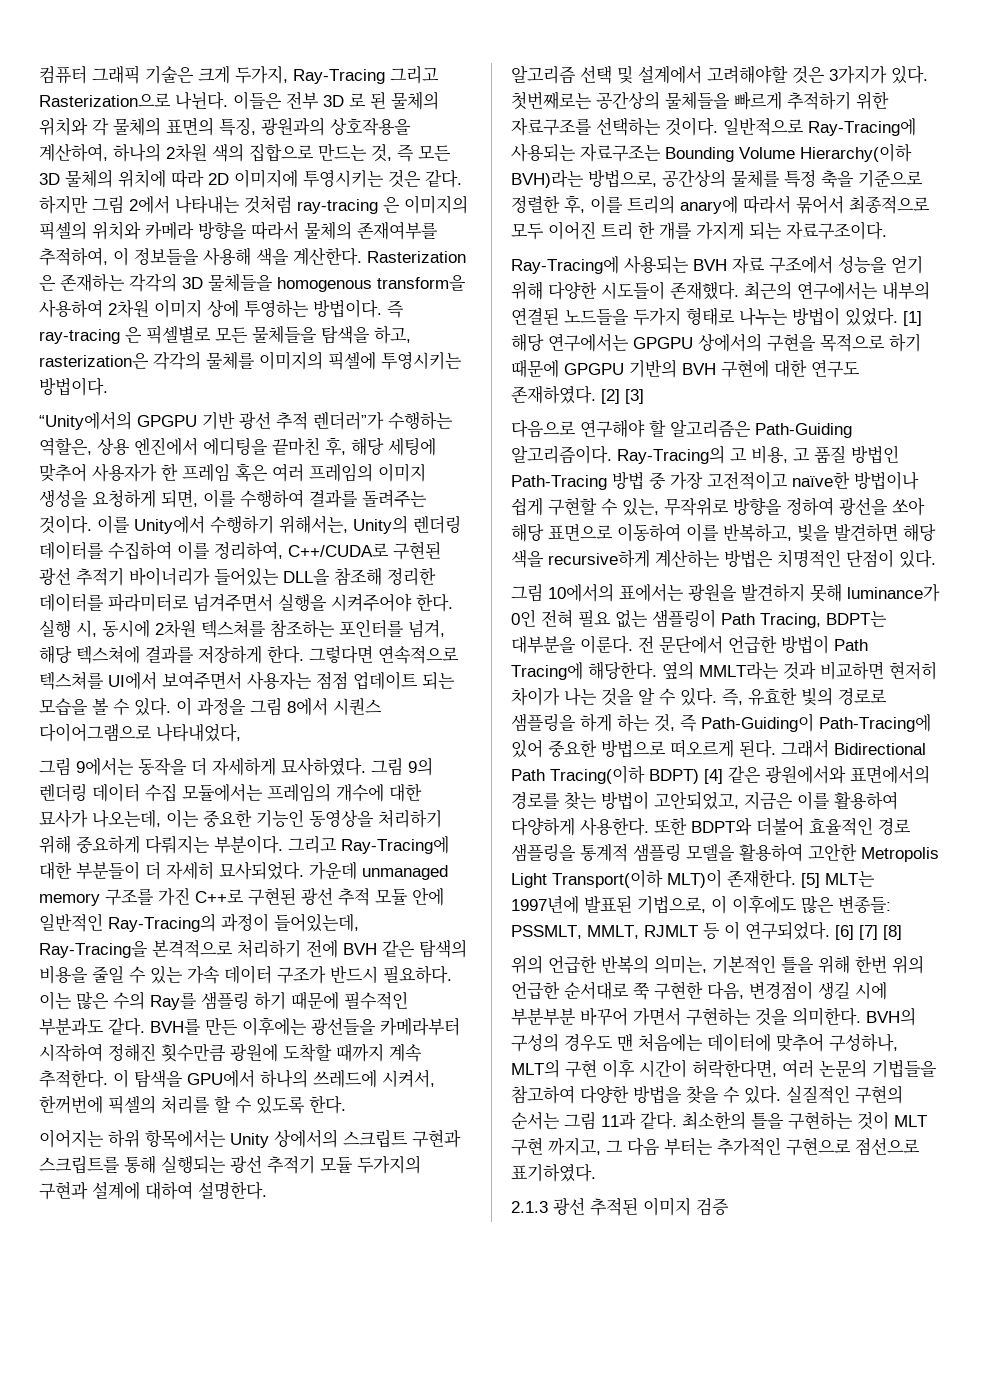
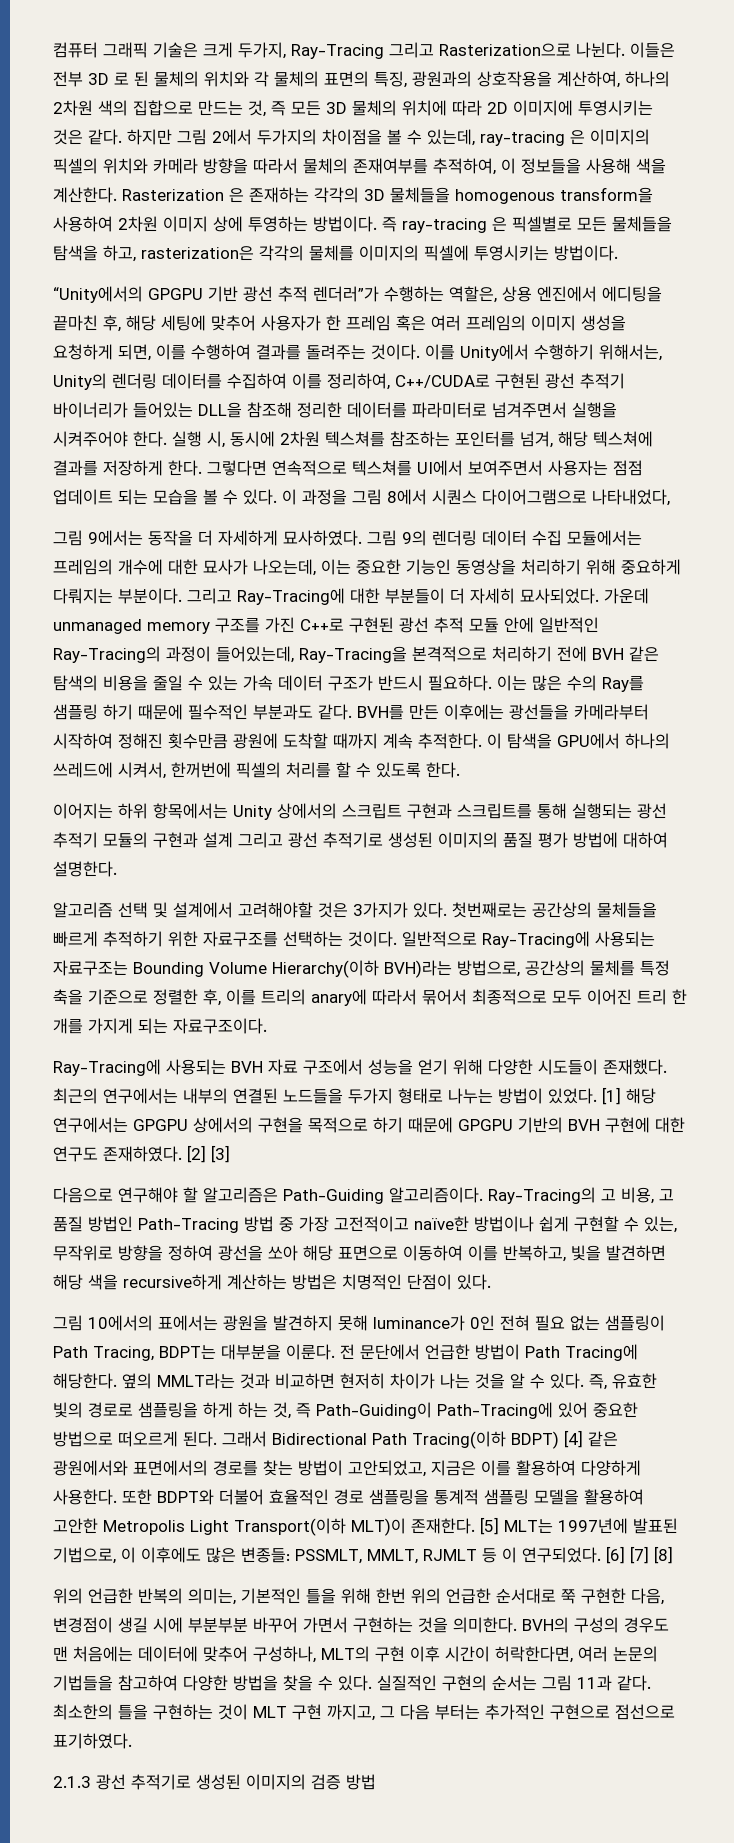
[175,195,292,214] 나타내는 것처럼 -> [257,129,475,146] 두가지의 차이점을 볼 수 있는데,
[320,1155,421,1174] [39,1181,140,1200] 모듈 두가지의 구현과 설계에 -> [103,832,618,848] 모듈의 구현과 설계 그리고 광선 추적기로 생성된 이미지의 품질 평가 방법에
[590,1197,729,1216] 추적된 이미지 검증 -> [131,1774,376,1790] 추적기로 생성된 이미지의 검증 방법

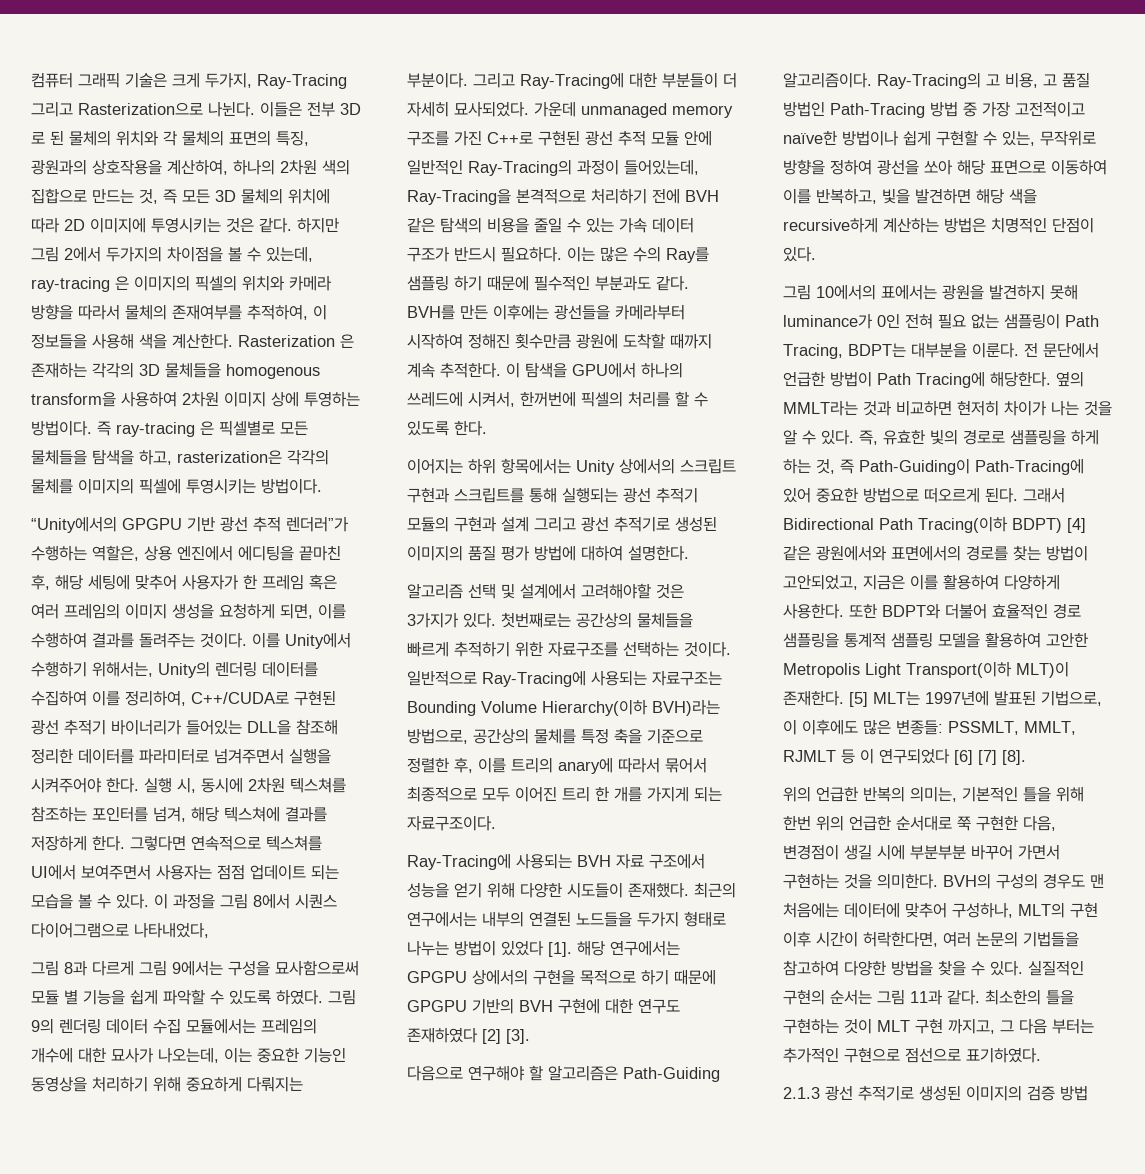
[88,530,362,546] 9에서는 동작을 더 자세하게 묘사하였다. -> [64,960,359,976] [31,989,323,1005] 8과 다르게 그림 9에서는 구성을 묘사함으로써 모듈 별 기능을 쉽게 파악할 수 있도록 하였다.
[548,1087,621,1105] 있었다. [1] -> [501,940,572,957] 있었다 [1].
[103,1145,230,1163] 존재하였다. [2] [3] -> [407,1027,530,1044] 존재하였다 [2] [3].
[522,1547,601,1563] 연구되었다. -> [879,748,950,764] 연구되었다
[654,1546,673,1564] [8] -> [1002,750,1026,765] [8].

